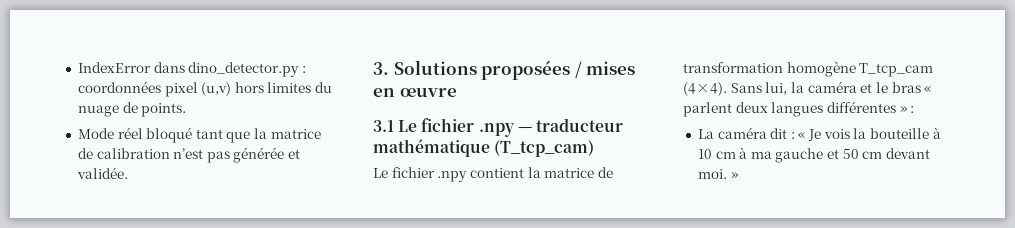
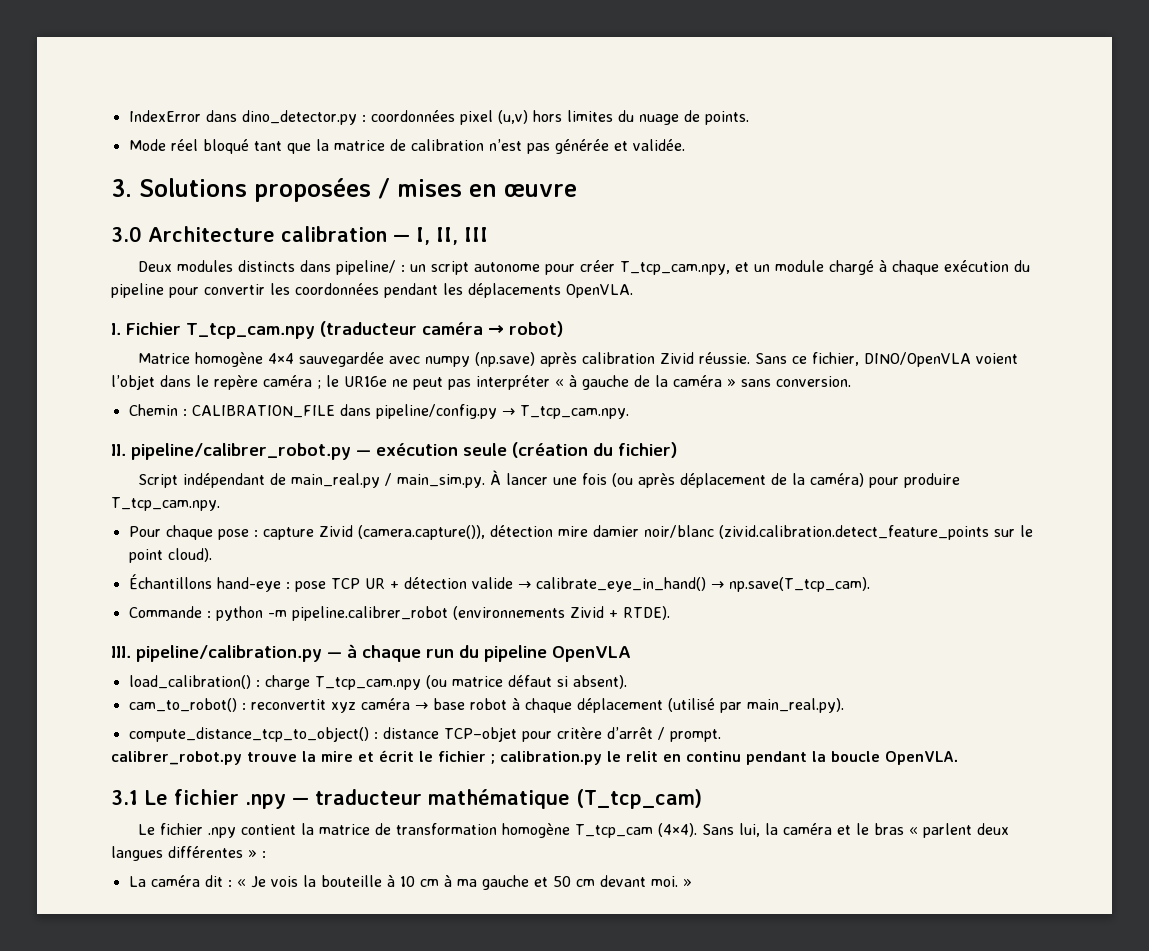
(457, 92) none -> [111,226,488,245] [137,260,1030,275] [111,283,633,298] [111,321,563,339] [137,352,1018,367] [111,375,851,390] [128,404,629,419] [111,442,677,460] [137,470,960,488] [111,497,220,511] [128,525,1033,540] [128,548,212,563] [128,574,870,592] [128,606,670,621] [111,644,631,662] [128,675,627,690] [128,698,844,713] [128,727,721,742] [111,750,958,765] // 3.0 Architecture calibration — I, II, III // Deux modules distincts dans pipeline/ : un script autonome pour créer T_tcp_cam.npy, et un module chargé à chaque exécution du pipeline pour convertir les coordonnées pendant les déplacements OpenVLA. // I. Fichier T_tcp_cam.npy (traducteur caméra → robot) // Matrice homogène 4×4 sauvegardée avec numpy (np.save) après calibration Zivid réussie. Sans ce fichier, DINO/OpenVLA voient l’objet dans le repère caméra ; le UR16e ne peut pas interpréter « à gauche de la caméra » sans conversion. // Chemin : CALIBRATION_FILE dans pipeline/config.py → T_tcp_cam.npy. // II. pipeline/calibrer_robot.py — exécution seule (création du fichier) // Script indépendant de main_real.py / main_sim.py. À lancer une fois (ou après déplacement de la caméra) pour produire T_tcp_cam.npy. // Pour chaque pose : capture Zivid (camera.capture()), détection mire damier noir/blanc (zivid.calibration.detect_feature_points sur le point cloud). // Échantillons hand-eye : pose TCP UR + détection valide → calibrate_eye_in_hand() → np.save(T_tcp_cam). // Commande : python -m pipeline.calibrer_robot (environnements Zivid + RTDE). // III. pipeline/calibration.py — à chaque run du pipeline OpenVLA // load_calibration() : charge T_tcp_cam.npy (ou matrice défaut si absent). // cam_to_robot() : reconvertit xyz caméra → base robot à chaque déplacement (utilisé par main_real.py). // compute_distance_tcp_to_object() : distance TCP–objet pour critère d’arrêt / prompt. // calibrer_robot.py trouve la mire et écrit le fichier ; calibration.py le relit en continu pendant la boucle OpenVLA.

